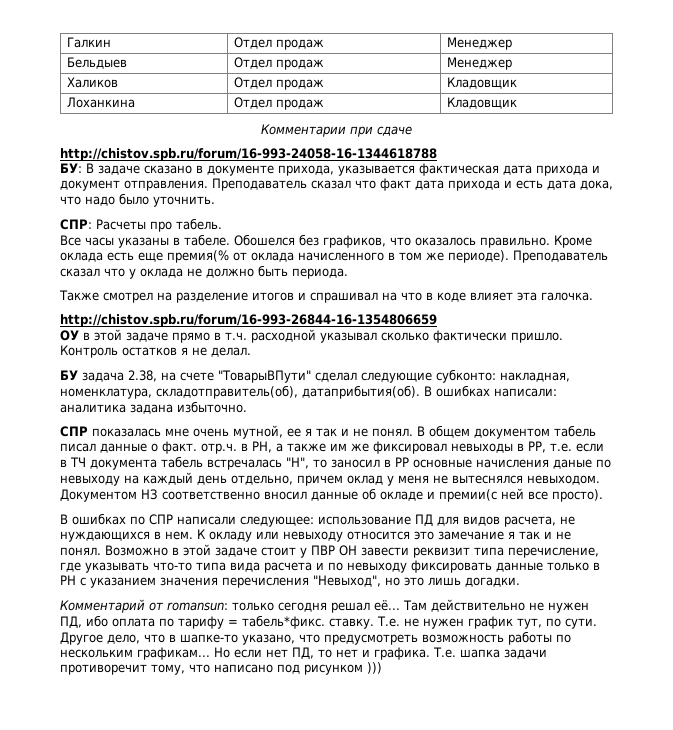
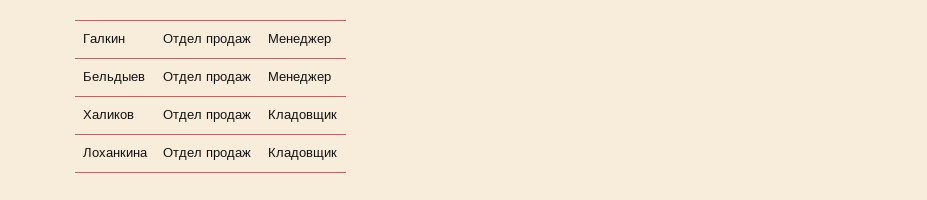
[261,124,412,137] [60,148,437,161] [60,163,600,176] [60,178,613,191] [60,193,215,207] [60,218,222,232] [60,234,592,248] [60,250,608,263] [60,265,348,279] [59,290,593,303] [60,314,437,327] [60,329,563,343] [60,345,251,358] [60,369,570,383] [60,385,557,399] [60,401,247,414] [60,425,596,439] [60,441,604,454] [60,456,611,470] [60,472,600,486] [60,488,603,502] [60,513,575,527] [60,529,571,542] [60,544,599,558] [60,560,600,573] [60,575,520,588] [60,599,589,613] [60,615,597,629] [60,631,571,645] [60,647,547,660] [60,662,382,675] // Комментарии при сдаче // http://chistov.spb.ru/forum/16-993-24058-16-1344618788 // БУ: В задаче сказано в документе прихода, указывается фактическая дата прихода и документ отправления. Преподаватель сказал что факт дата прихода и есть дата дока, что надо было уточнить. // СПР: Расчеты про табель. // Все часы указаны в табеле. Обошелся без графиков, что оказалось правильно. Кроме оклада есть еще премия(% от оклада начисленного в том же периоде). Преподаватель сказал что у оклада не должно быть периода. // Также смотрел на разделение итогов и спрашивал на что в коде влияет эта галочка. // http://chistov.spb.ru/forum/16-993-26844-16-1354806659 // ОУ в этой задаче прямо в т.ч. расходной указывал сколько фактически пришло. Контроль остатков я не делал. // БУ задача 2.38, на счете "ТоварыВПути" сделал следующие субконто: накладная, номенклатура, складотправитель(об), датаприбытия(об). В ошибках написали: аналитика задана избыточно. // СПР показалась мне очень мутной, ее я так и не понял. В общем документом табель писал данные о факт. отр.ч. в РН, а также им же фиксировал невыходы в РР, т.е. если в ТЧ документа табель встречалась "Н", то заносил в РР основные начисления даные по невыходу на каждый день отдельно, причем оклад у меня не вытеснялся невыходом. Документом НЗ соответственно вносил данные об окладе и премии(с ней все просто). // В ошибках по СПР написали следующее: использование ПД для видов расчета, не нуждающихся в нем. К окладу или невыходу относится это замечание я так и не понял. Возможно в этой задаче стоит у ПВР ОН завести реквизит типа перечисление, где указывать что-то типа вида расчета и по невыходу фиксировать данные только в РН с указанием значения перечисления "Невыход", но это лишь догадки. // Комментарий от romansun: только сегодня решал её... Там действительно не нужен ПД, ибо оплата по тарифу = табель*фикс. ставку. Т.е. не нужен график тут, по сути. Другое дело, что в шапке-то указано, что предусмотреть возможность работы по нескольким графикам... Но если нет ПД, то нет и графика. Т.е. шапка задачи противоречит тому, что написано под рисунком ))) -> (337, 154) none

